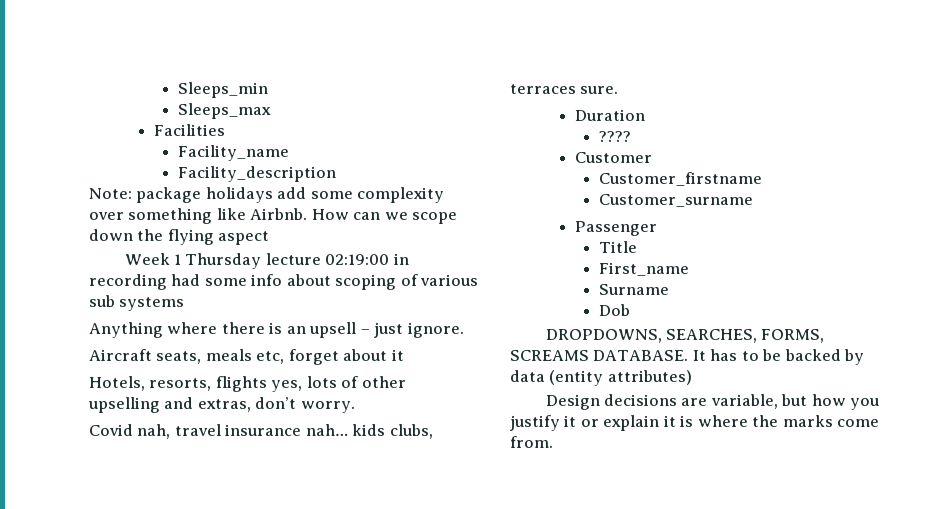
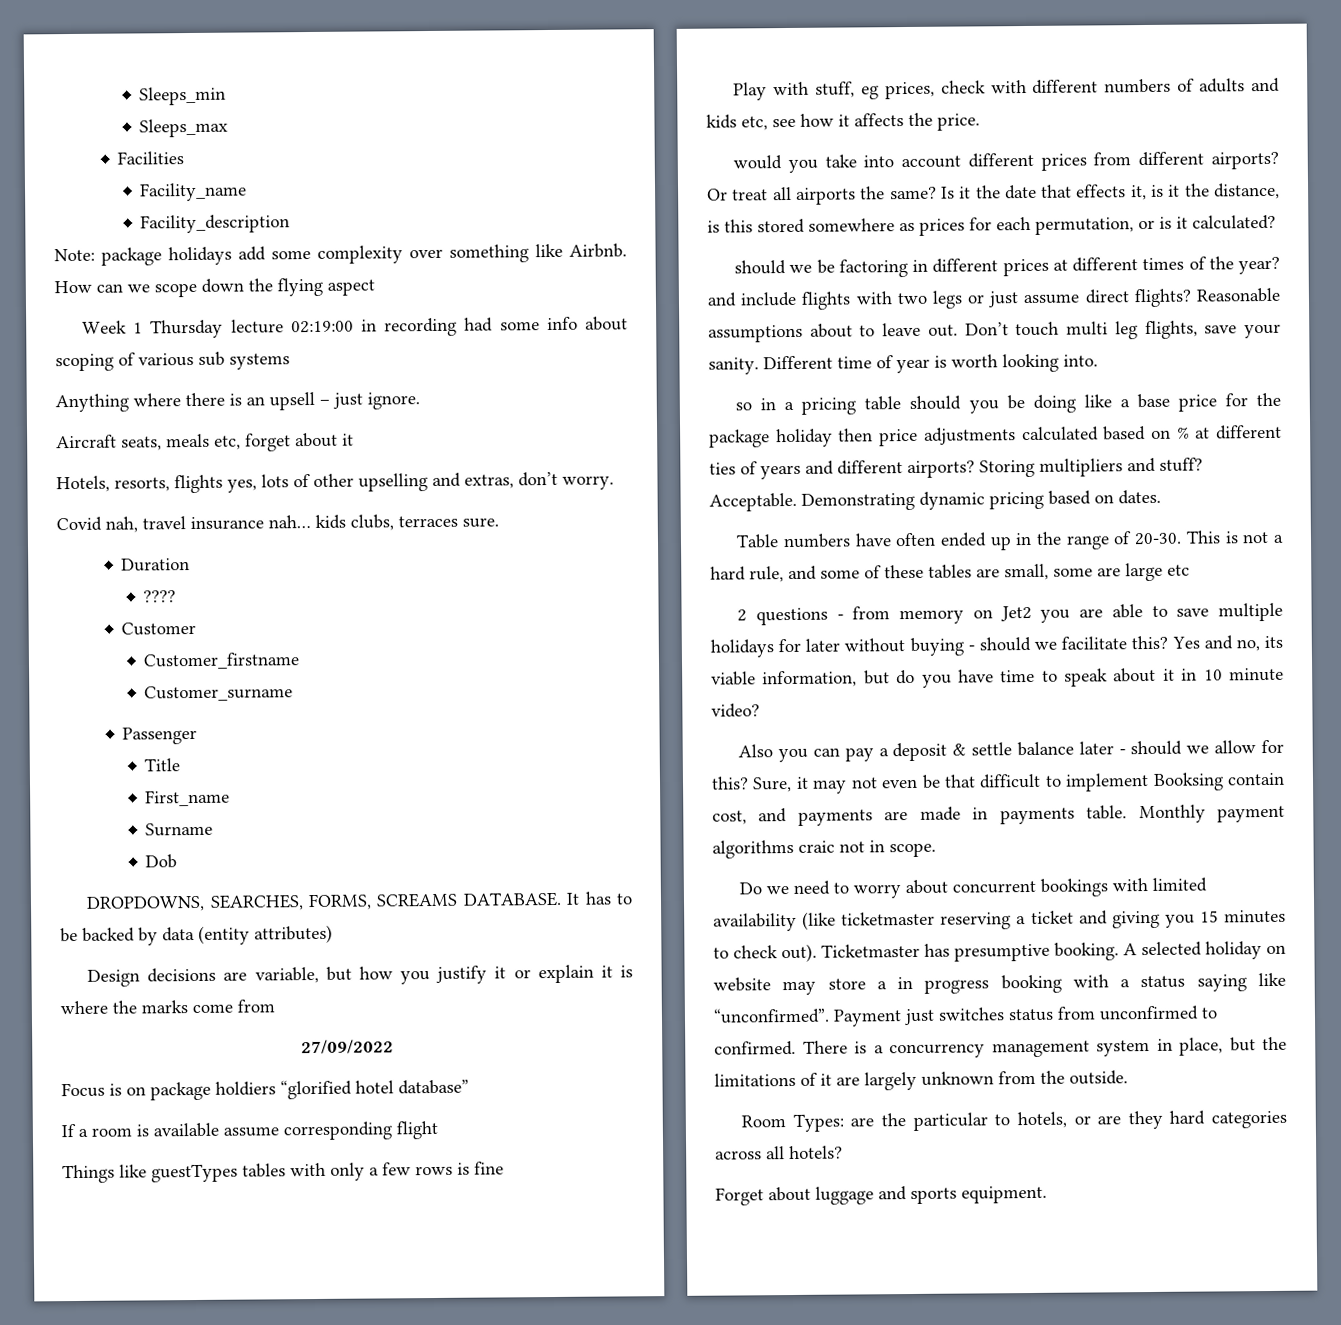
[510,436,553,448] from. -> [237,999,275,1013] [301,1039,394,1055] [61,1079,469,1101] [61,1120,438,1141] [62,1161,504,1184] [733,77,1280,101] [706,112,980,131] [733,151,1279,173] [707,182,1280,205] [707,214,1276,236] [734,256,1281,278] [707,287,1281,310] [708,320,1281,343] [708,353,1098,375] [735,392,1282,415] [709,424,1282,448] [709,457,1203,480] [709,489,1161,512] [736,530,1284,551] [710,562,1190,583] [737,602,1284,626] [710,635,1283,658] [711,667,1284,688] [711,703,760,718] [738,739,1284,763] [711,772,1285,794] [712,804,1285,826] [712,839,936,859] [739,877,1208,899] [713,909,1286,932] [713,941,1286,963] [713,972,1286,996] [713,1005,1218,1027] [714,1036,1287,1059] [714,1070,1128,1091] [741,1110,1288,1132] [715,1145,843,1160] [715,1185,1047,1206] from // 27/09/2022 // Focus is on package holdiers “glorified hotel database” // If a room is available assume corresponding flight // Things like guestTypes tables with only a few rows is fine // Play with stuff, eg prices, check with different numbers of adults and kids etc, see how it affects the price. // would you take into account different prices from different airports? Or treat all airports the same? Is it the date that effects it, is it the distance, is this stored somewhere as prices for each permutation, or is it calculated? // should we be factoring in different prices at different times of the year? and include flights with two legs or just assume direct flights? Reasonable assumptions about to leave out. Don’t touch multi leg flights, save your sanity. Different time of year is worth looking into. // so in a pricing table should you be doing like a base price for the package holiday then price adjustments calculated based on % at different ties of years and different airports? Storing multipliers and stuff? Acceptable. Demonstrating dynamic pricing based on dates. // Table numbers have often ended up in the range of 20-30. This is not a hard rule, and some of these tables are small, some are large etc // 2 questions - from memory on Jet2 you are able to save multiple holidays for later without buying - should we facilitate this? Yes and no, its viable information, but do you have time to speak about it in 10 minute video? // Also you can pay a deposit & settle balance later - should we allow for this? Sure, it may not even be that difficult to implement Booksing contain cost, and payments are made in payments table. Monthly payment algorithms craic not in scope. // Do we need to worry about concurrent bookings with limited availability (like ticketmaster reserving a ticket and giving you 15 minutes to check out). Ticketmaster has presumptive booking. A selected holiday on website may store a in progress booking with a status saying like “unconfirmed”. Payment just switches status from unconfirmed to confirmed. There is a concurrency management system in place, but the limitations of it are largely unknown from the outside. // Room Types: are the particular to hotels, or are they hard categories across all hotels? // Forget about luggage and sports equipment.

